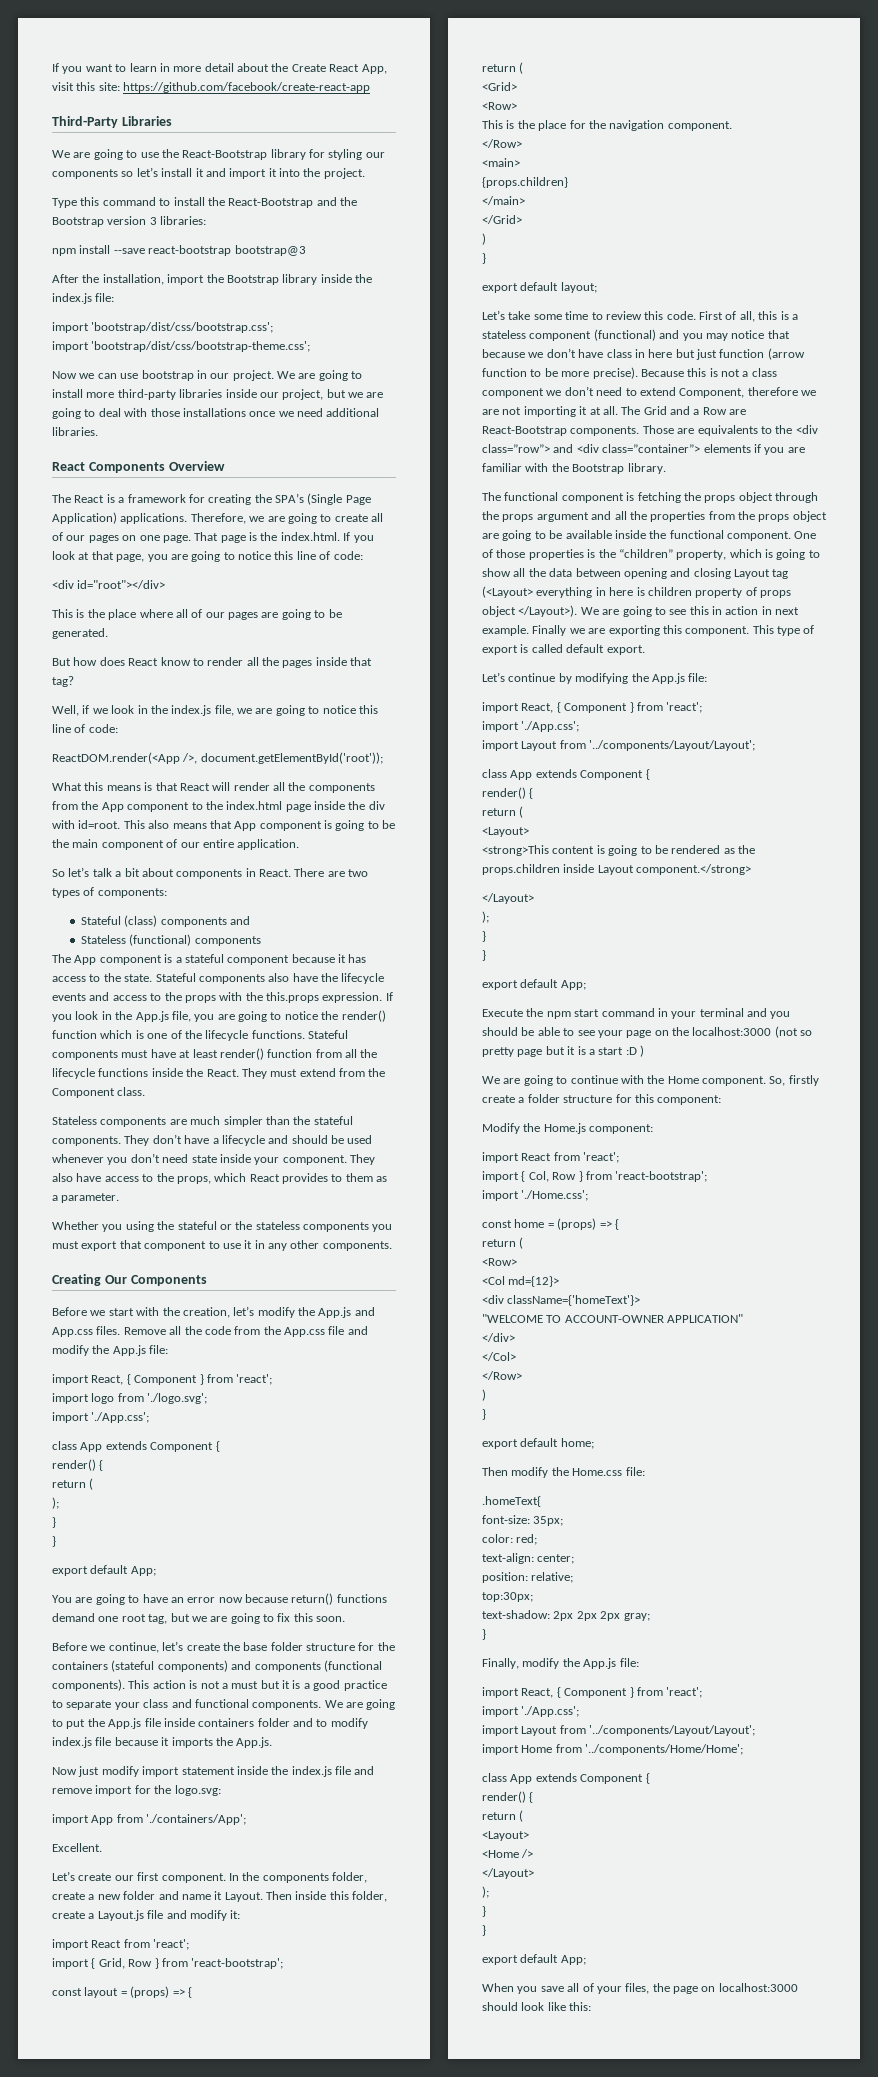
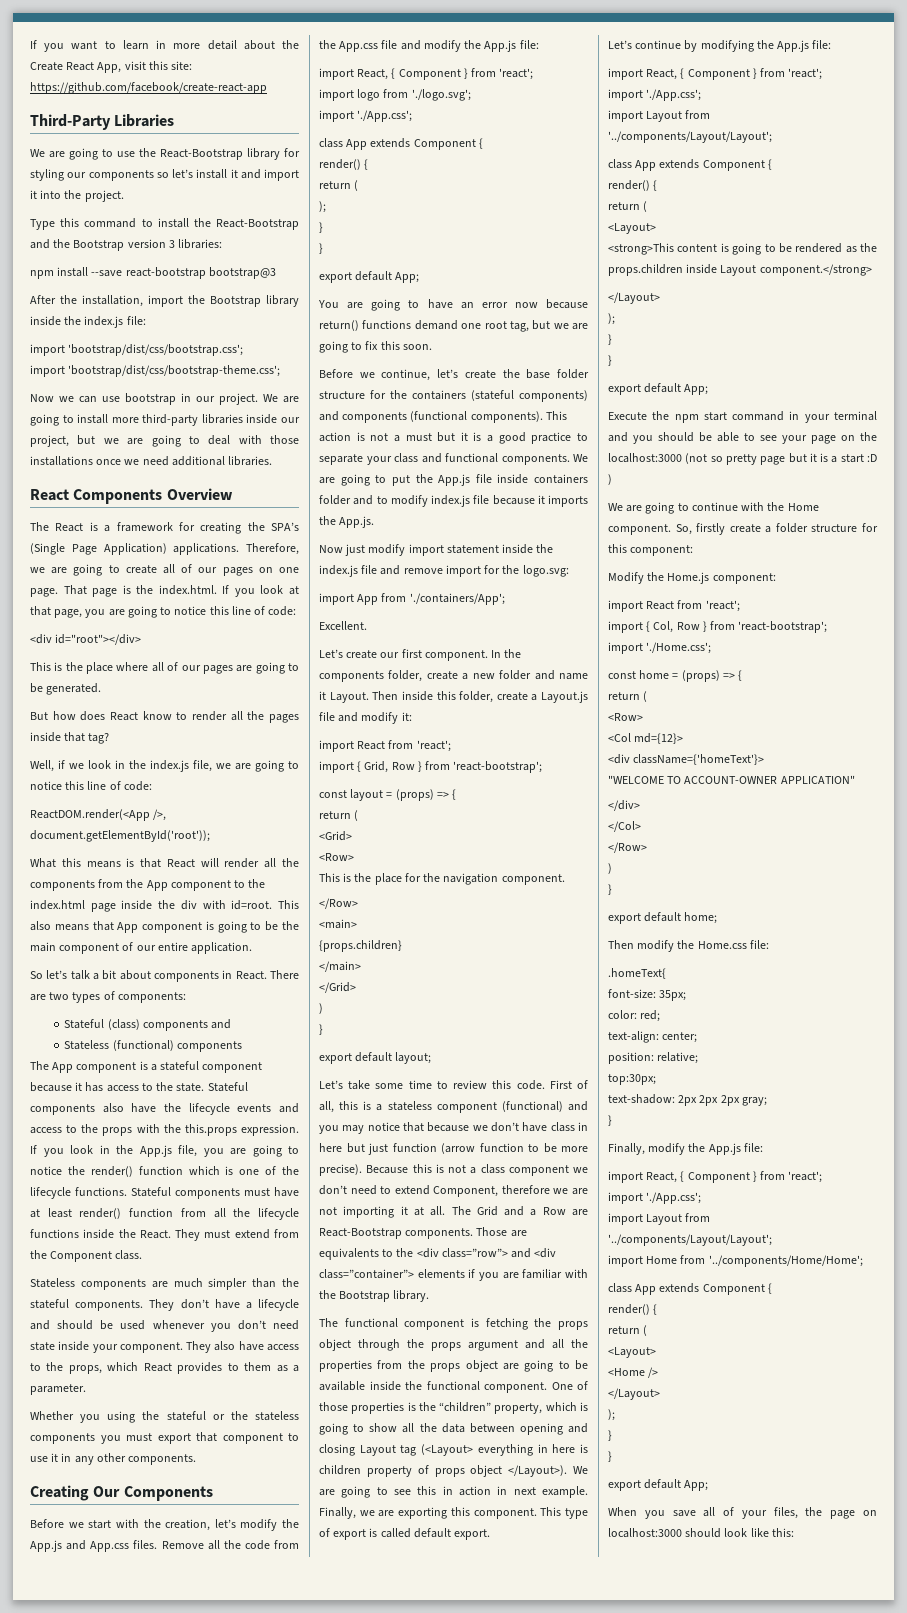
[532,625,567,636] Finally -> [319,1507,356,1519] Finally,

